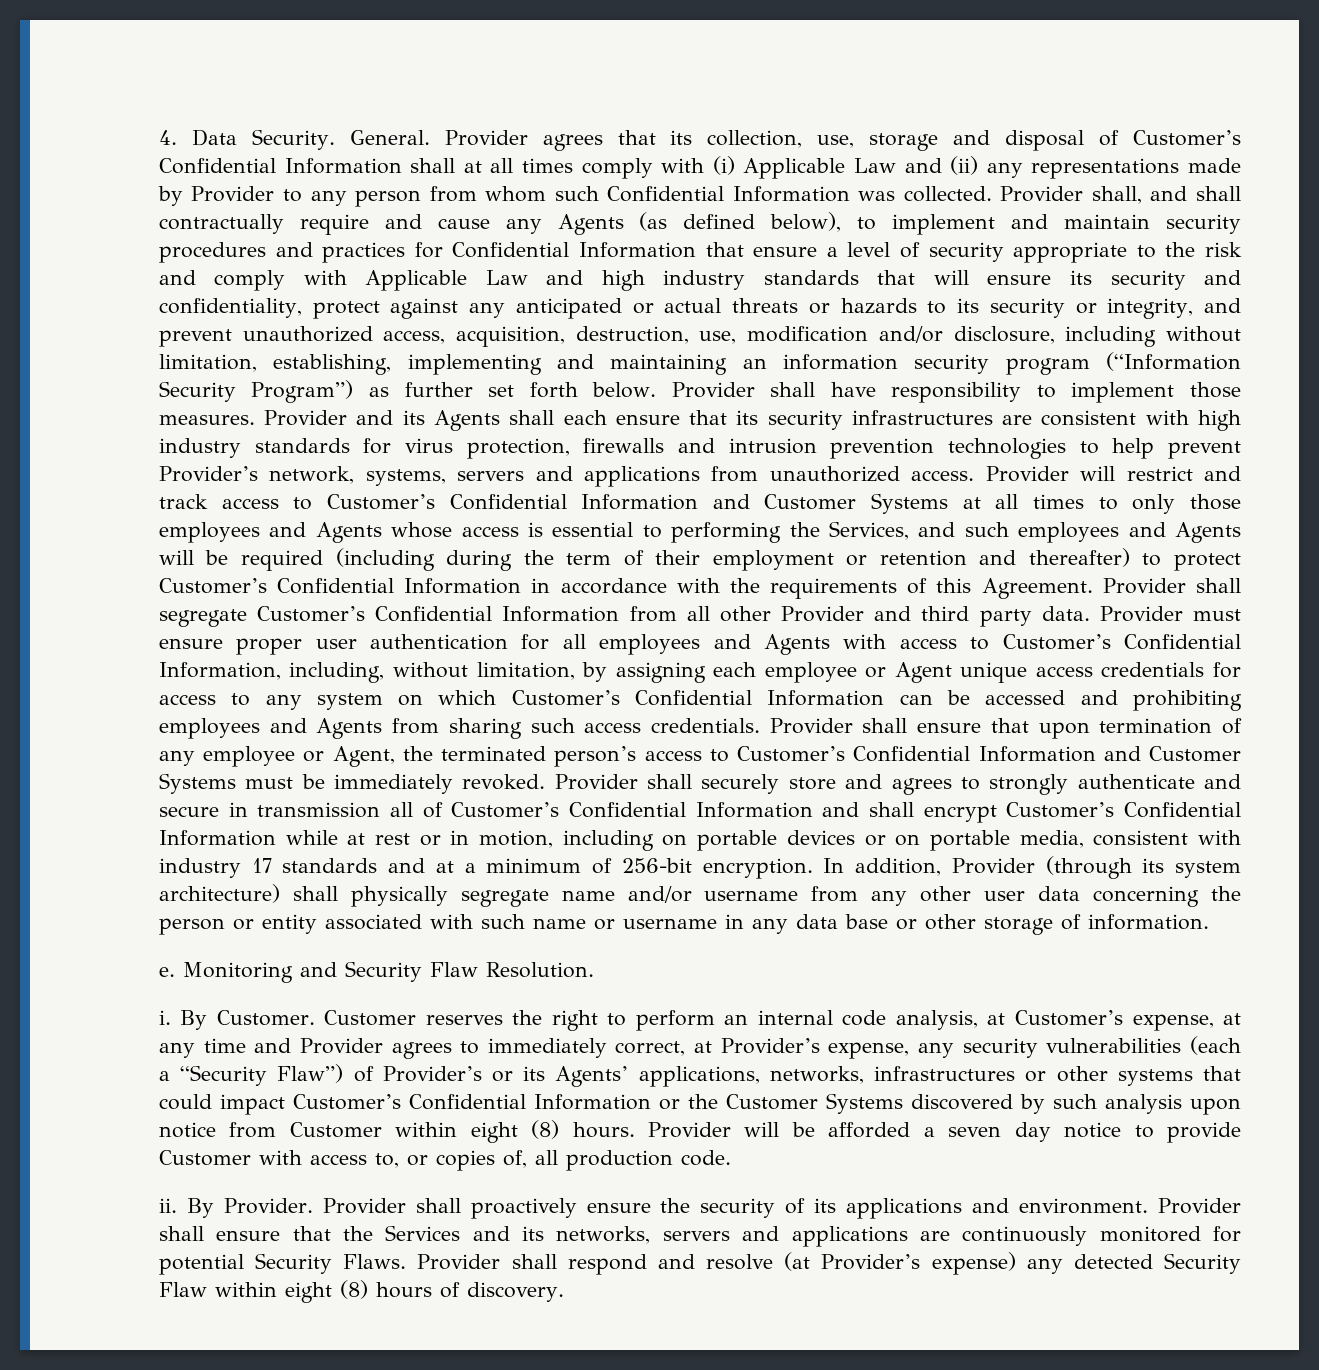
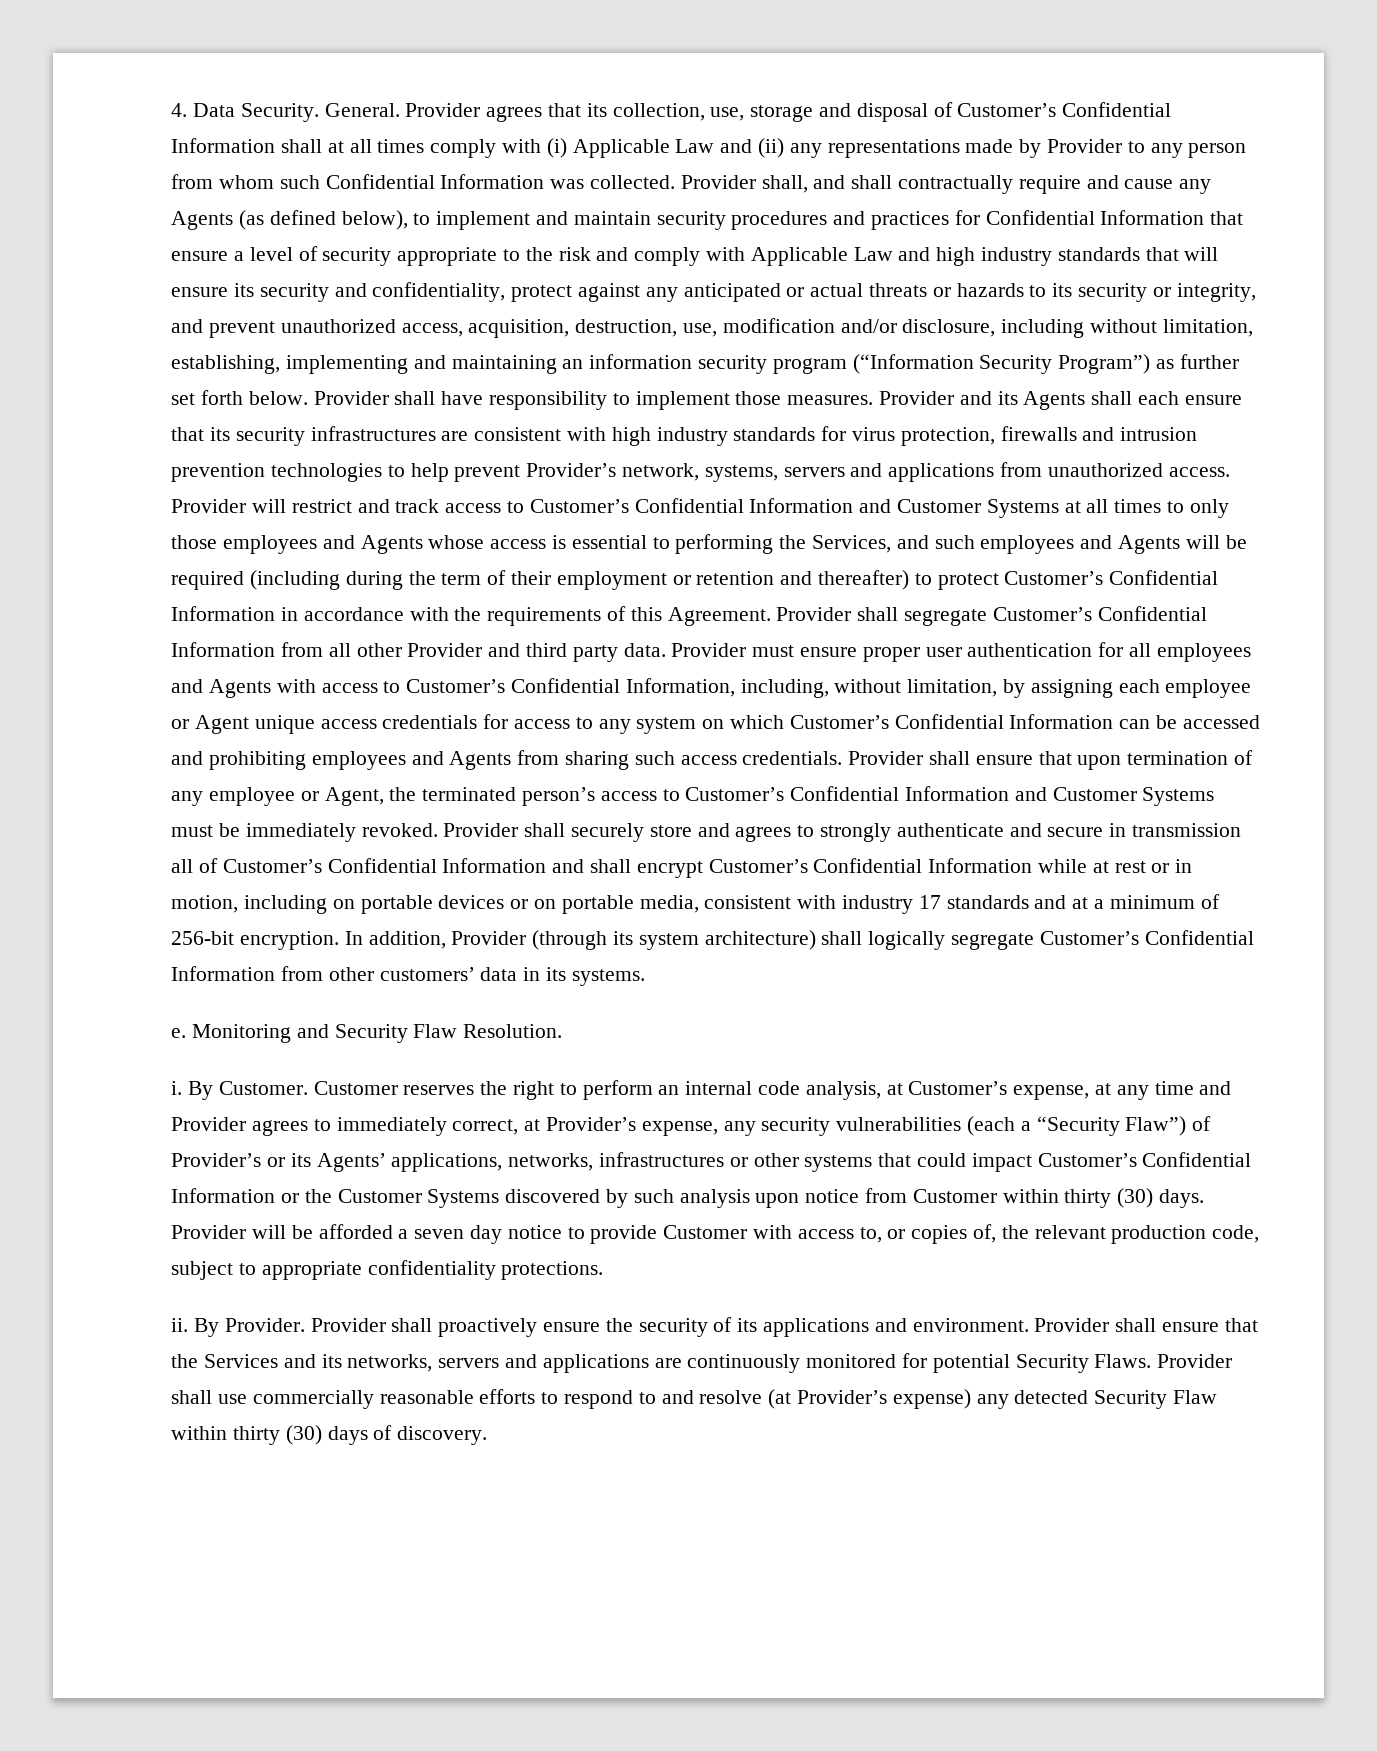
[350,886,1241,907] [158,914,1209,935] physically segregate name and/or username from any other user data concerning the person or entity associated with such name or username in any data base or other storage of information. -> [868,930,1254,950] [171,966,645,986] logically segregate Customer’s Confidential Information from other customers’ data in its systems.
[470,1120,635,1143] eight (8) hours. -> [1064,1188,1205,1208] thirty (30) days.
[534,1150,731,1171] all production code. -> [1001,1225,1260,1244] [171,1260,604,1280] the relevant production code, subject to appropriate confidentiality protections.
[567,1254,647,1275] respond -> [217,1389,656,1409] use commercially reasonable efforts to respond to
[284,1280,432,1303] eight (8) hours -> [232,1425,368,1445] thirty (30) days

